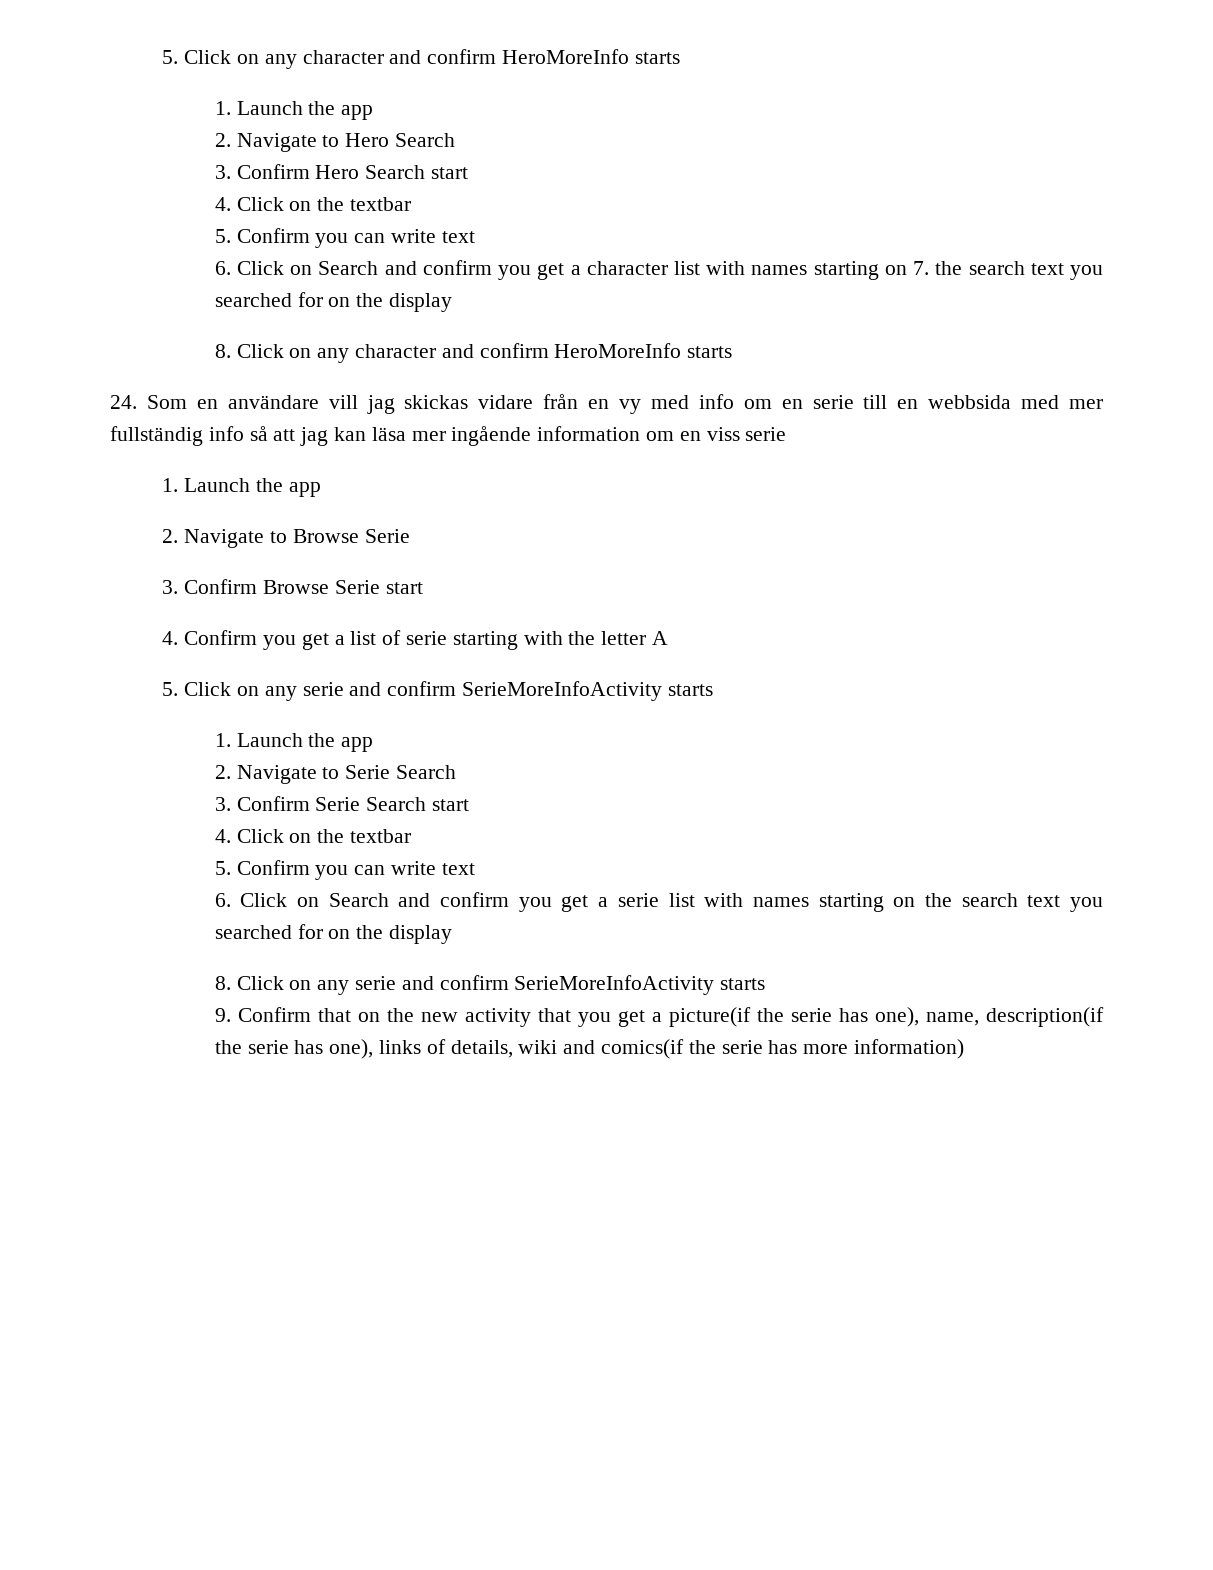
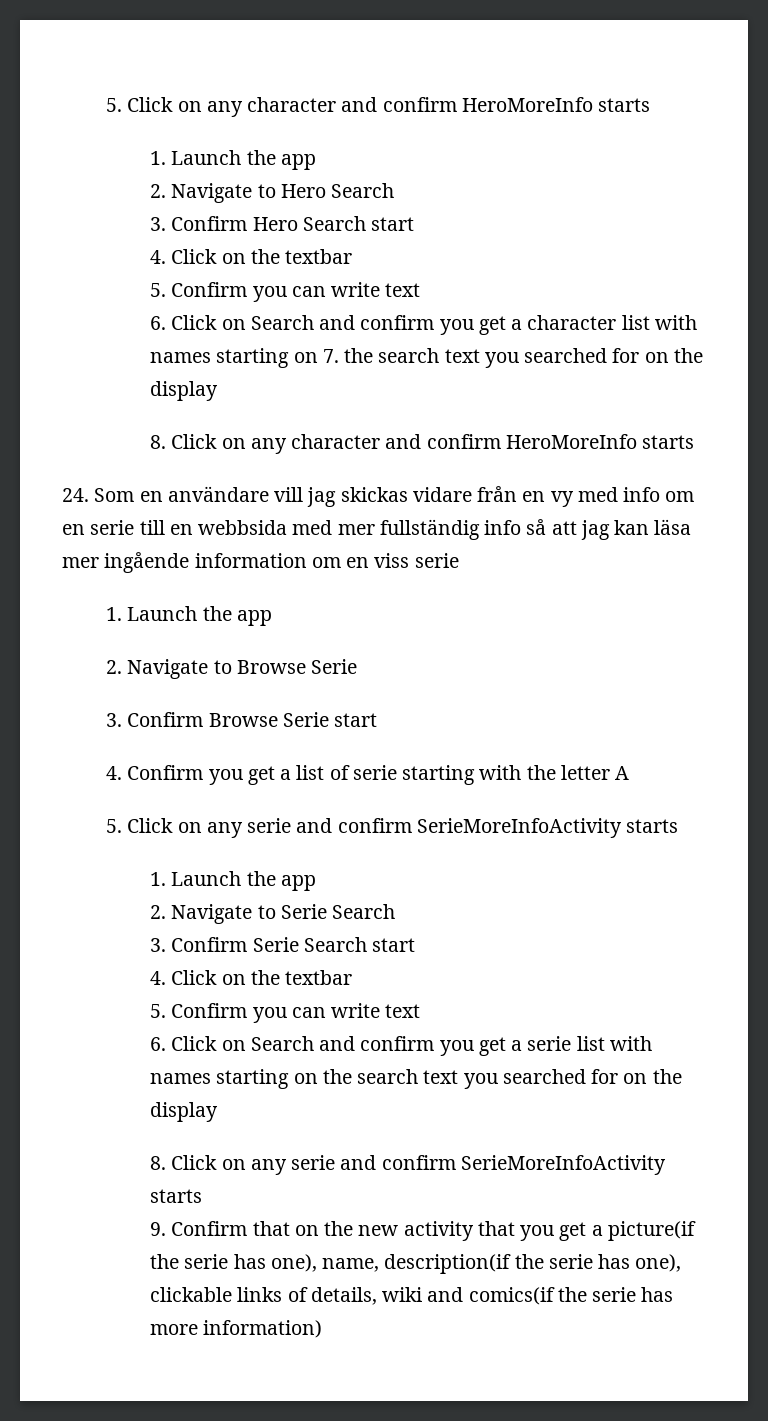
(374, 1049) none -> [150,1287,233,1302] clickable

